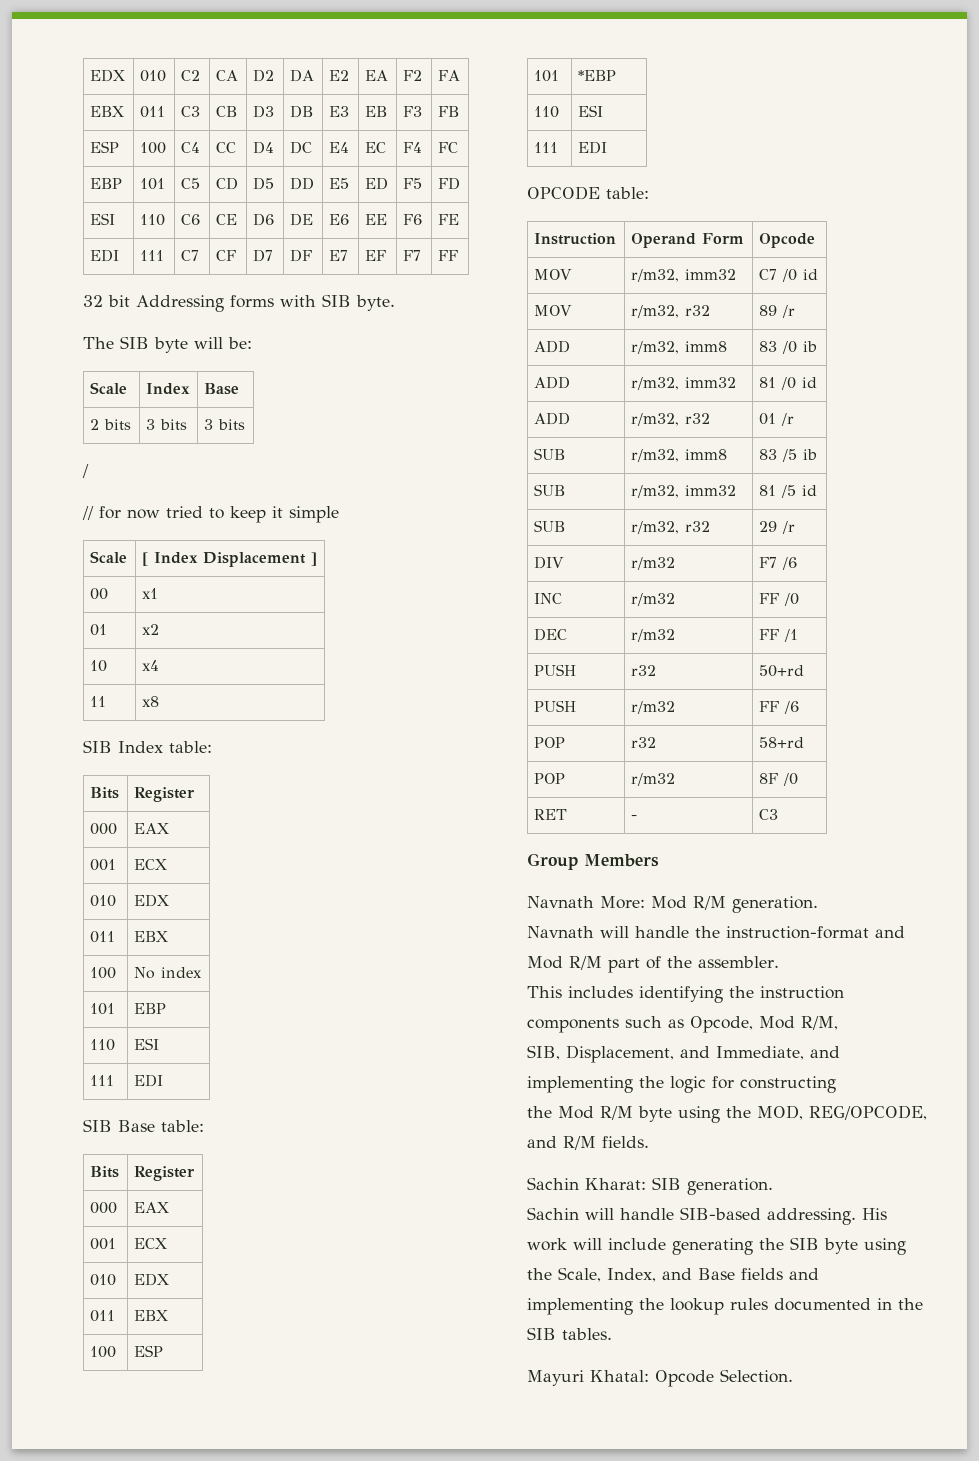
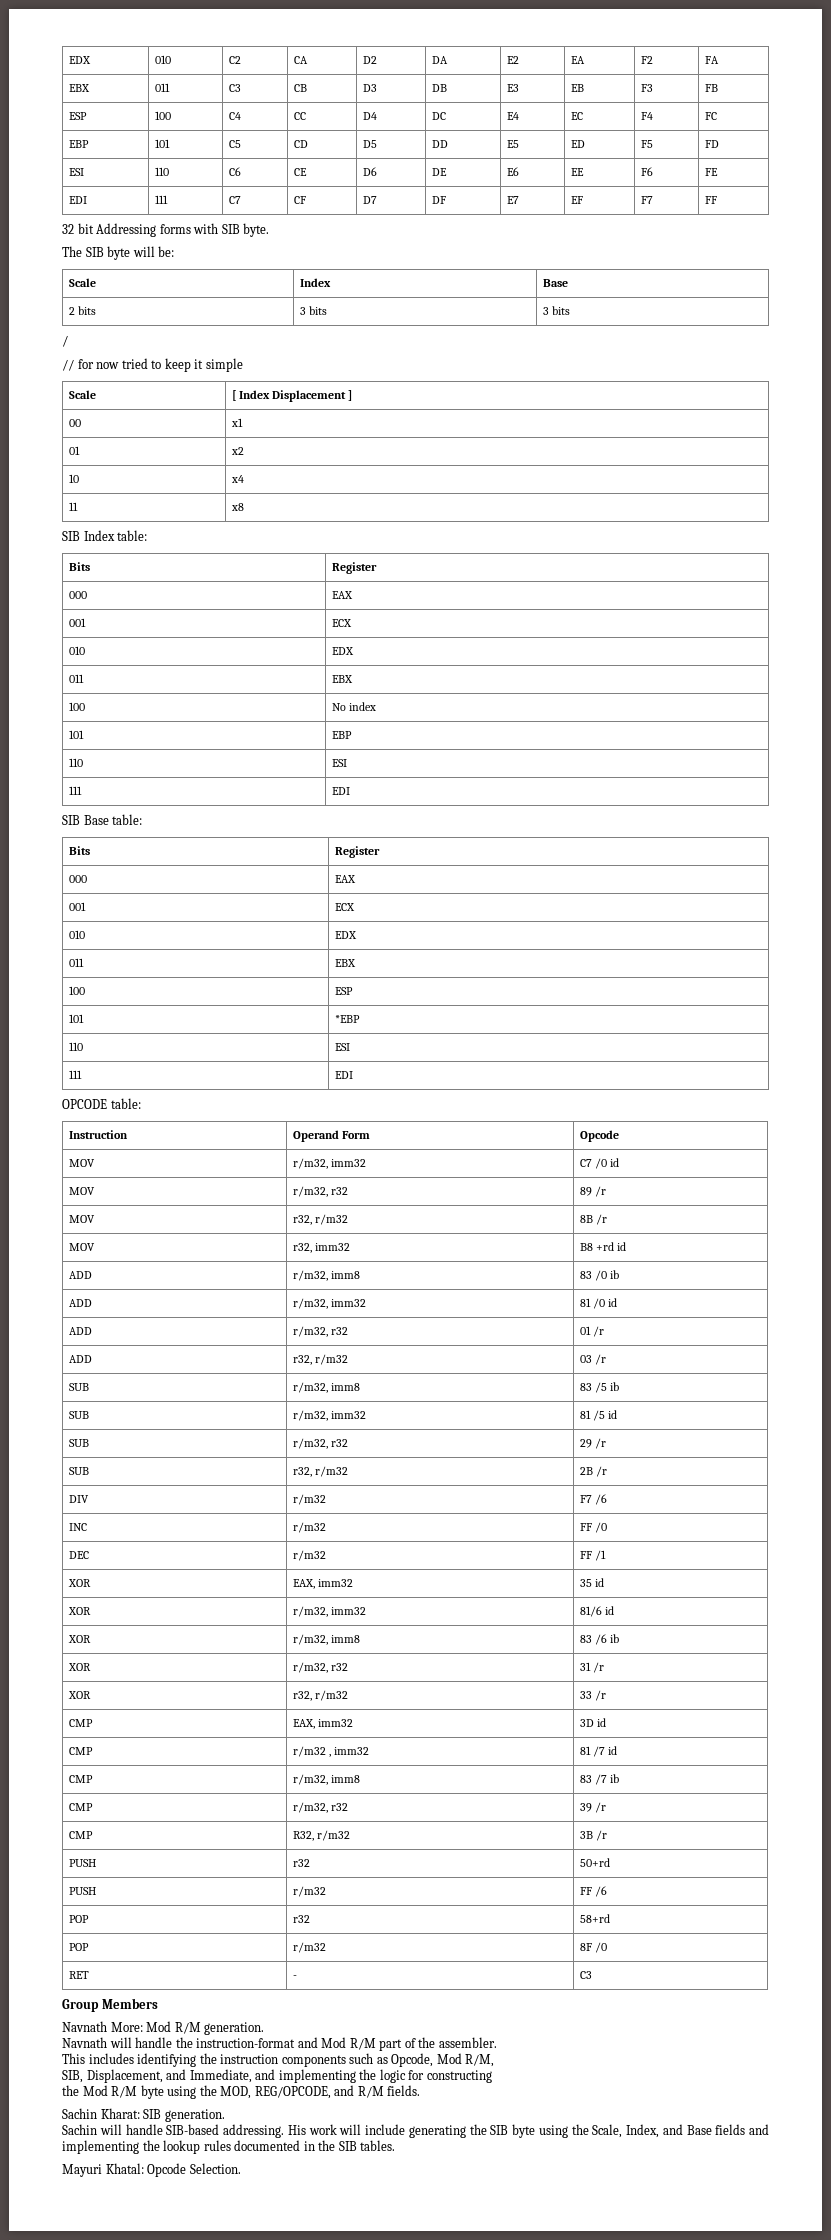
(796, 311) none -> [68,1215,95,1223] [292,1214,348,1225] [579,1214,607,1225] [68,1243,95,1251] [292,1243,350,1253] [579,1242,627,1251] // MOV | r32, r/m32 | 8B /r // MOV | r32, imm32 | B8 +rd id
(795, 419) none -> [68,1355,92,1363] [292,1354,348,1365] [579,1354,606,1365] // ADD | r32, r/m32 | 03 /r
(796, 527) none -> [68,1467,89,1475] [292,1466,348,1477] [579,1466,607,1477] // SUB | r32, r/m32 | 2B /r
(799, 635) none -> [67,1579,91,1587] [292,1579,353,1589] [579,1578,604,1587] [67,1607,91,1615] [292,1606,366,1617] [579,1606,614,1617] [67,1635,91,1643] [292,1634,360,1645] [579,1634,620,1645] [67,1663,91,1671] [292,1662,348,1673] [579,1662,604,1673] [67,1691,91,1699] [292,1690,348,1701] [579,1690,606,1701] [68,1719,93,1727] [292,1719,353,1729] [579,1718,606,1727] [68,1747,93,1755] [292,1746,370,1757] [579,1746,618,1757] [68,1775,93,1783] [292,1774,360,1785] [579,1774,620,1785] [68,1803,93,1811] [292,1802,348,1813] [579,1802,606,1813] [68,1831,93,1839] [292,1830,350,1841] [579,1830,607,1841] // XOR | EAX, imm32 | 35 id // XOR | r/m32, imm32 | 81/6 id // XOR | r/m32, imm8 | 83 /6 ib // XOR | r/m32, r32 | 31 /r // XOR | r32, r/m32 | 33 /r // CMP | EAX, imm32 | 3D id // CMP | r/m32 , imm32 | 81 /7 id // CMP | r/m32, imm8 | 83 /7 ib // CMP | r/m32, r32 | 39 /r // CMP | R32, r/m32 | 3B /r

